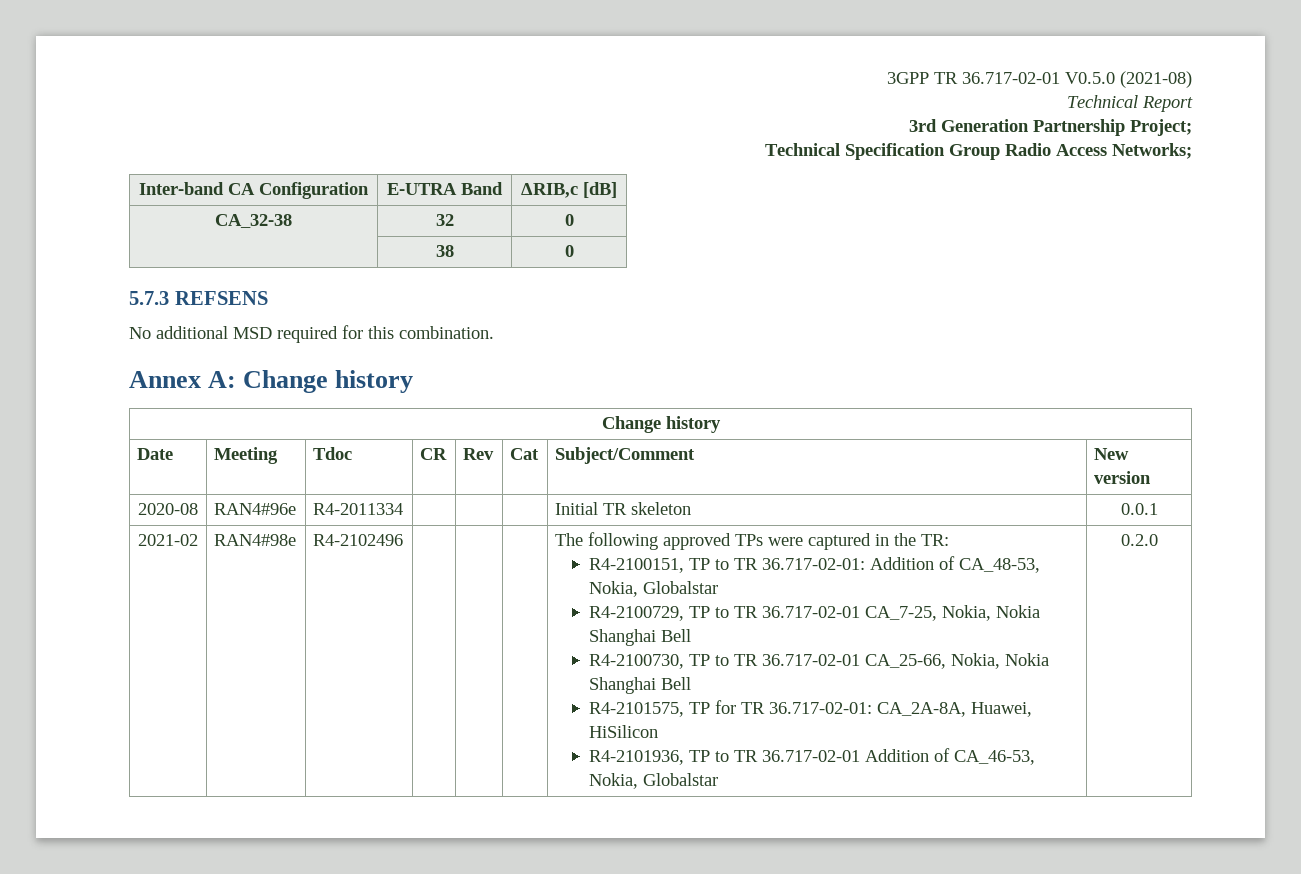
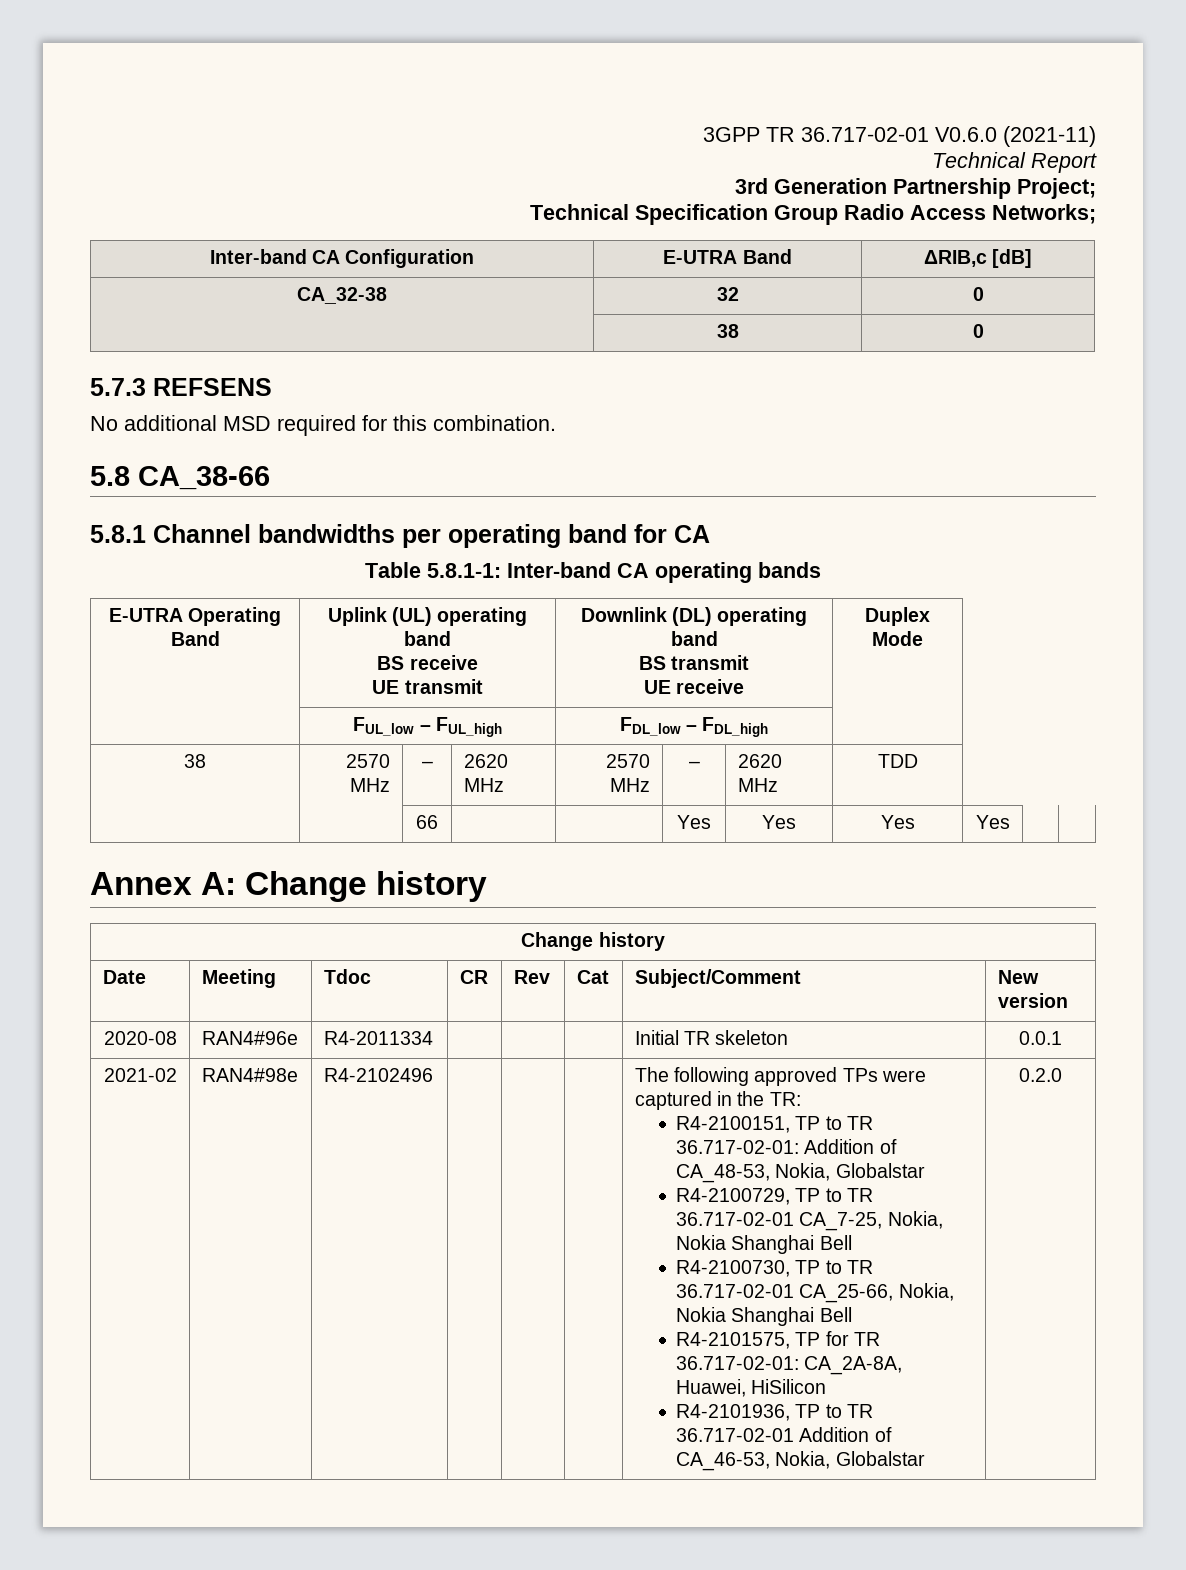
[1065,71,1192,88] V0.5.0 (2021-08) -> [935,126,1096,147] V0.6.0 (2021-11)
(494, 332) none -> [90,466,270,490] [90,524,710,548] [365,562,821,583] [108,607,282,626] [170,631,220,646] [327,607,528,626] [404,631,452,646] [377,655,478,670] [372,679,483,694] [580,607,808,626] [670,631,718,646] [638,655,750,670] [643,679,745,694] [865,607,930,626] [872,631,923,646] [353,717,502,737] [619,717,769,737] [184,754,206,768] [346,754,391,768] [350,778,391,792] [421,761,433,768] [463,754,508,768] [463,778,504,792] [606,754,651,768] [610,778,651,792] [688,761,700,768] [737,754,782,768] [737,778,778,792] [877,754,918,768] [416,815,438,829] [677,815,711,829] [762,815,796,829] [880,815,915,829] [975,815,1010,829] // 5.8 CA_38-66 // 5.8.1 Channel bandwidths per operating band for CA // Table 5.8.1-1: Inter-band CA operating bands // E-UTRA Operating Band | Uplink (UL) operating band // BS receive // UE transmit | Downlink (DL) operating band // BS transmit // UE receive | Duplex Mode // | FUL_low – FUL_high | FDL_low – FDL_high | // 38 | 2570 MHz | – | 2620 MHz | 2570 MHz | – | 2620 MHz | TDD // | | 66 | | | Yes | Yes | Yes | Yes | |

